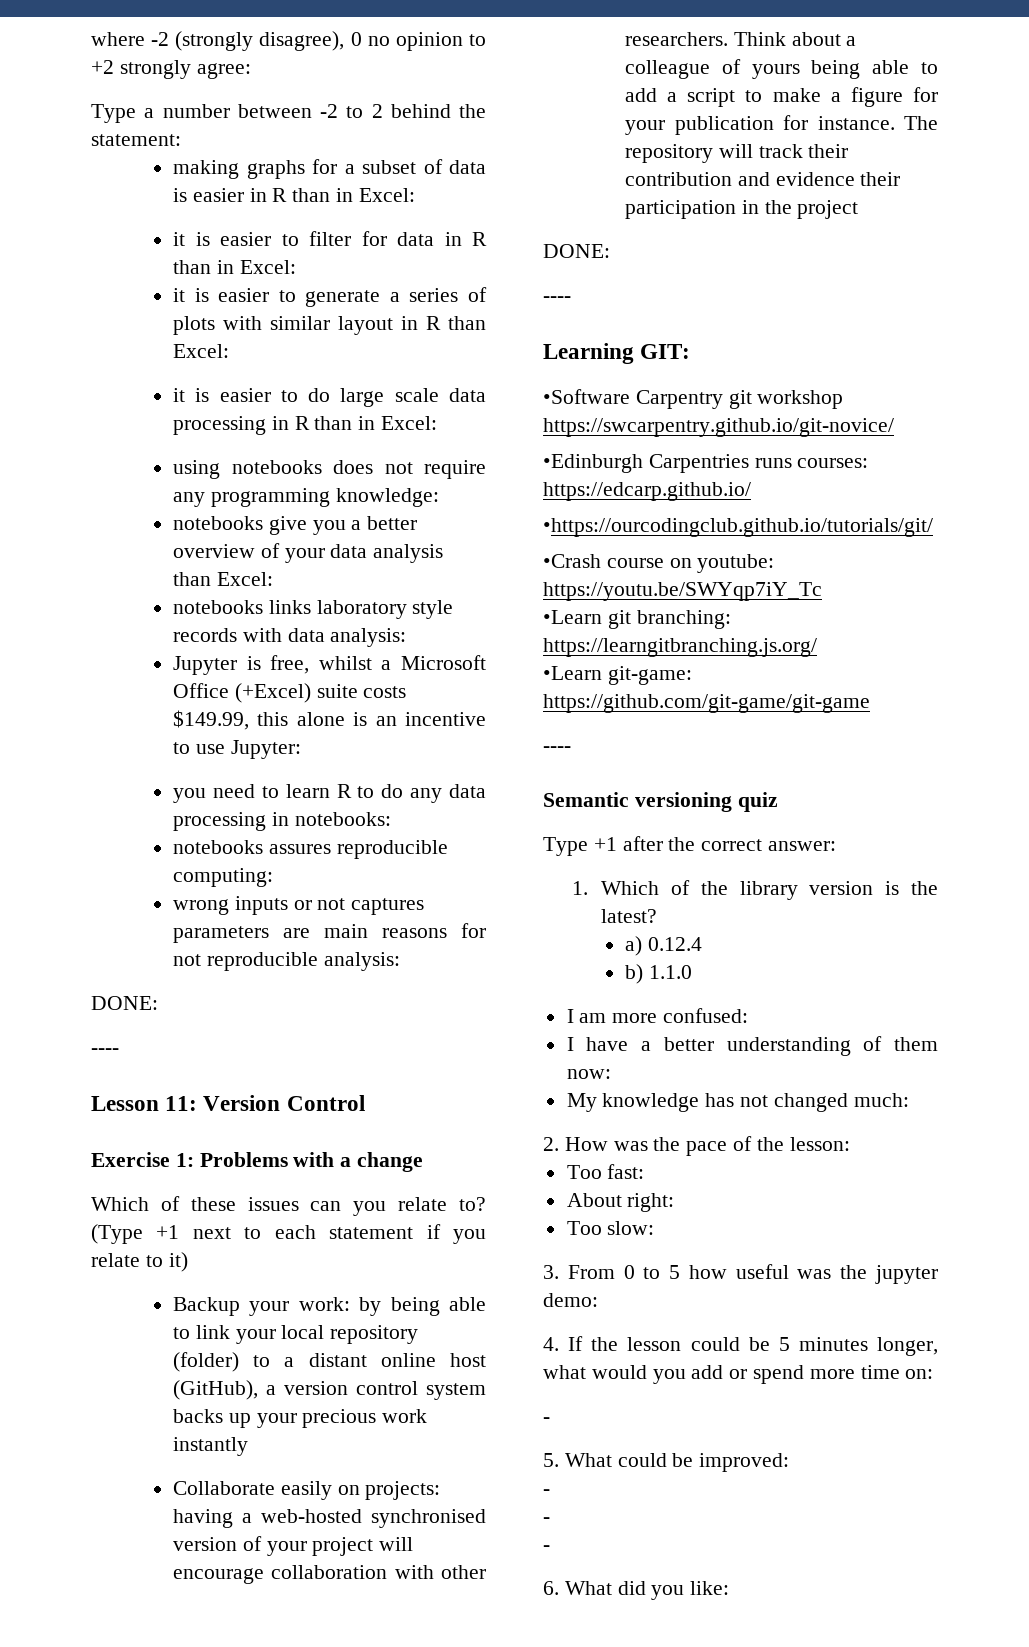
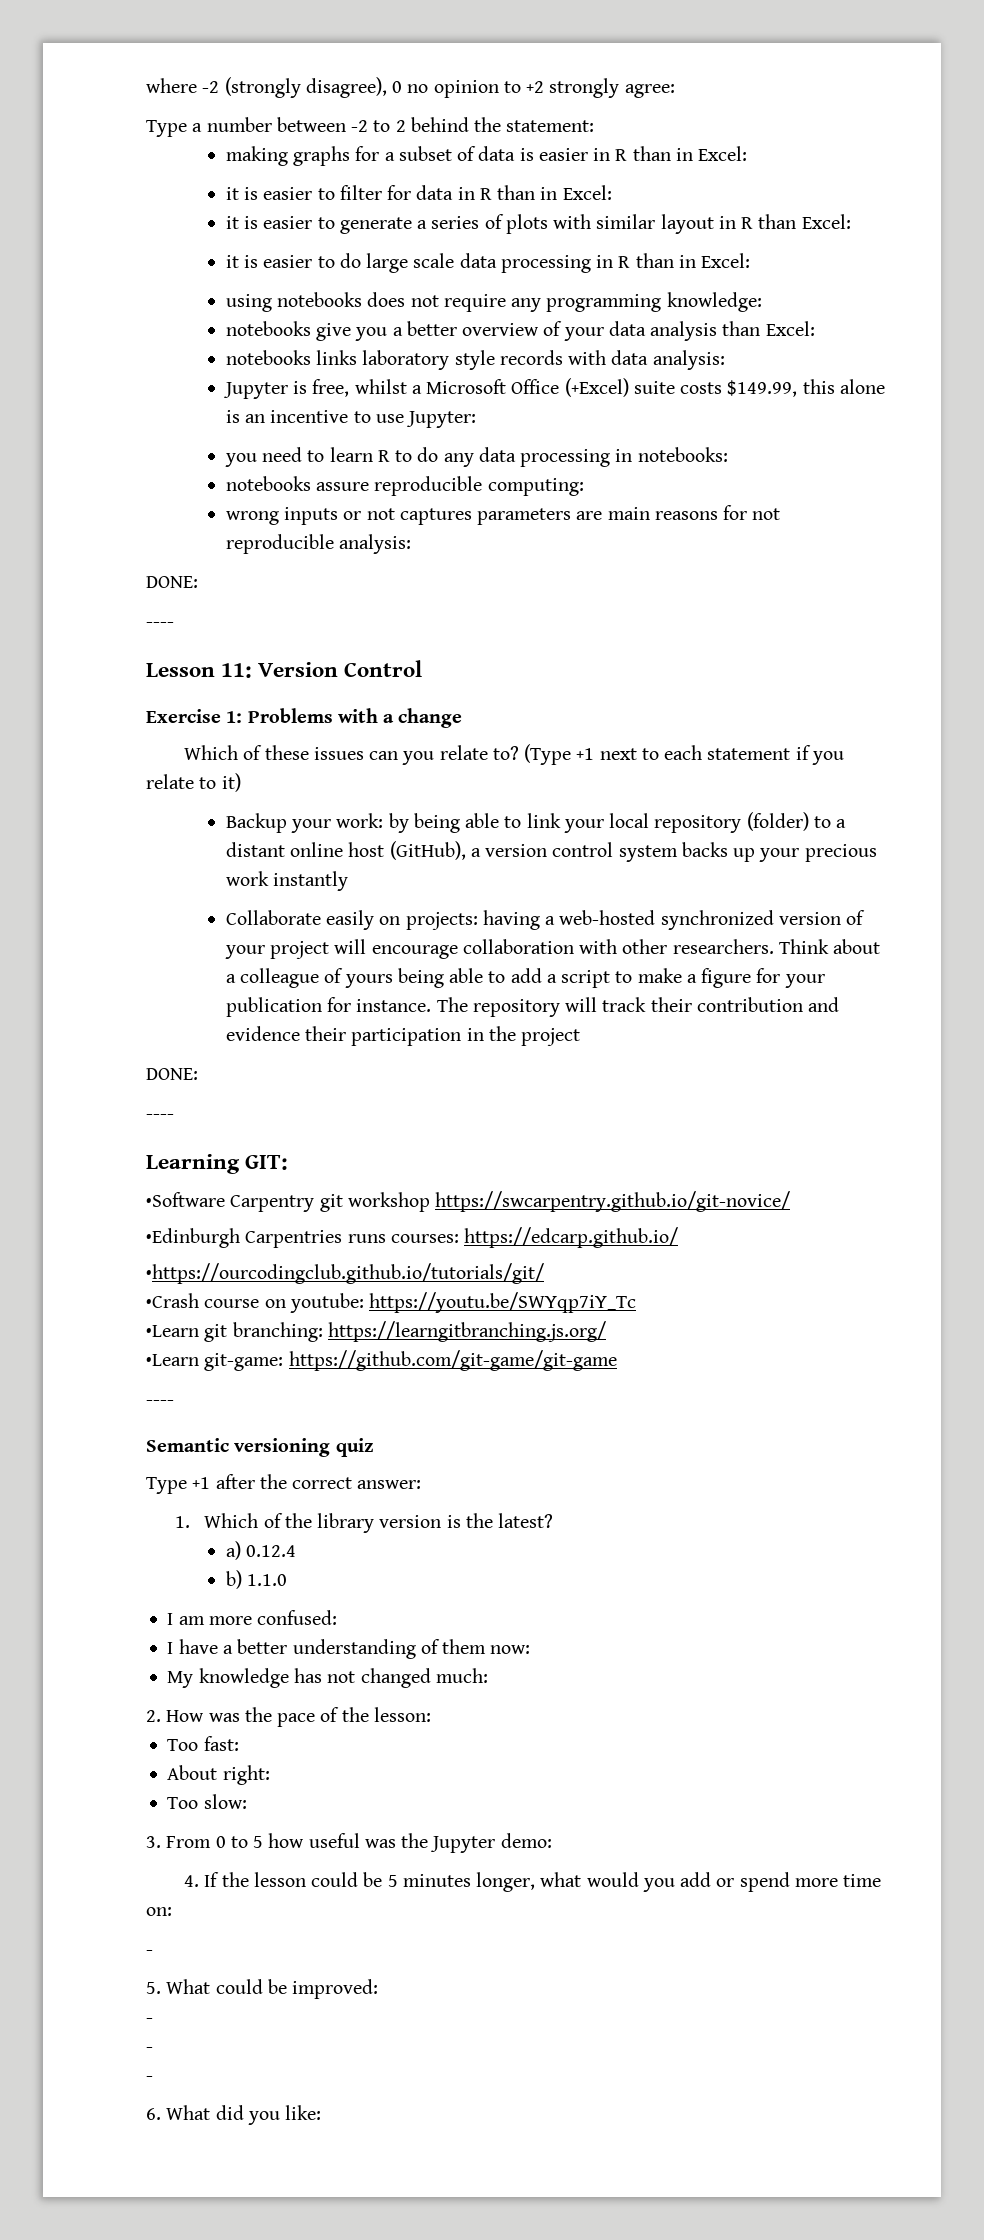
[268,844,331,854] assures -> [315,482,369,491] assure
[371,1509,486,1528] synchronised -> [660,910,774,930] synchronized
[875,1265,938,1284] jupyter -> [430,1836,496,1853] Jupyter

